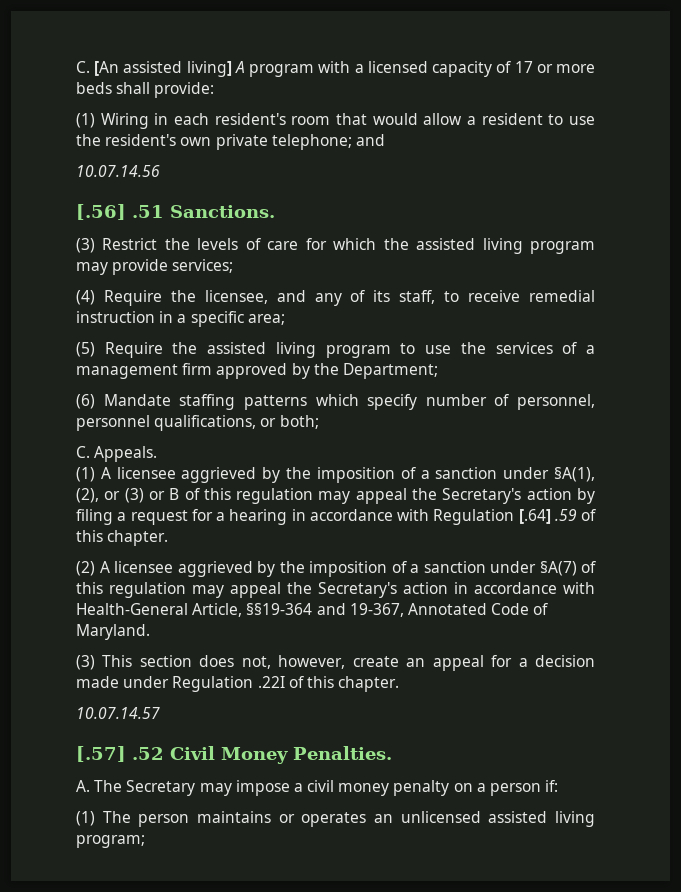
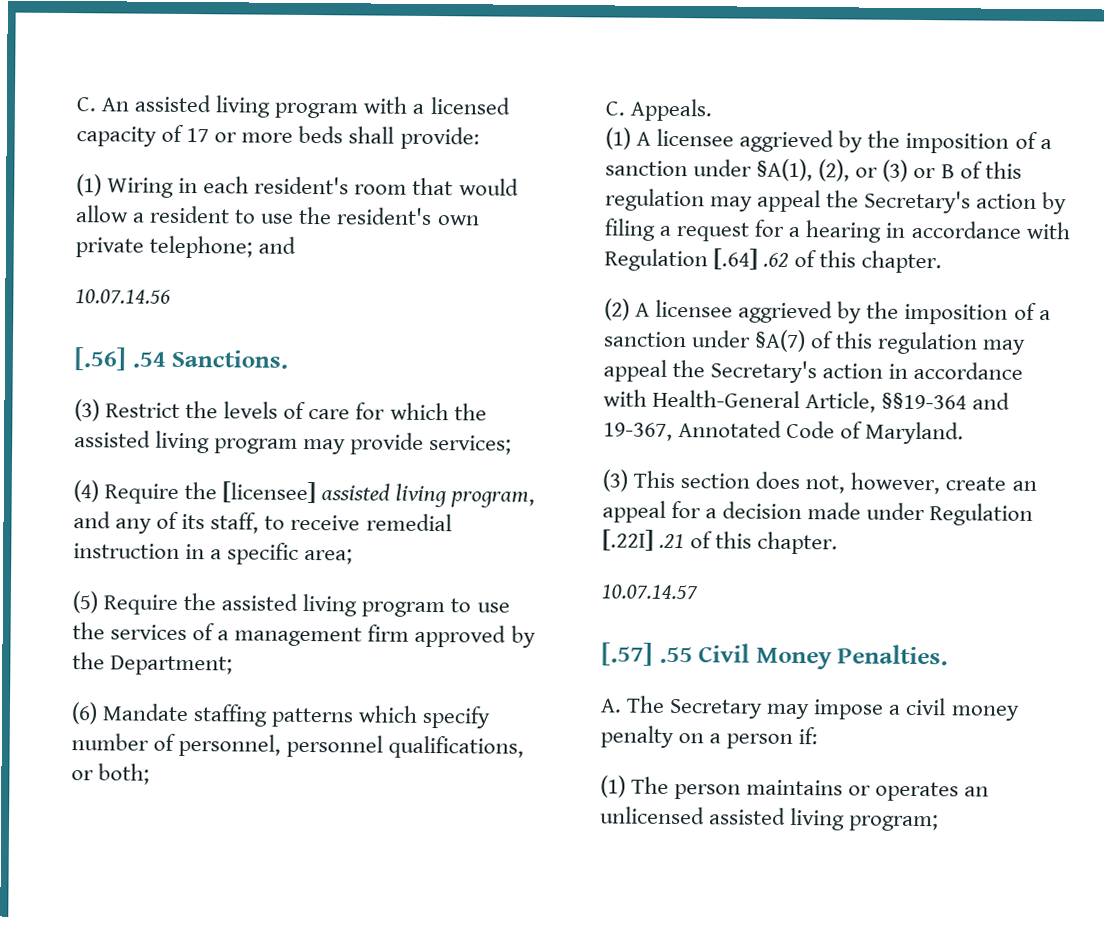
[76,61,245,77] C. [An assisted living] A -> [76,94,272,118] C. An assisted living
[132,205,164,218] .51 -> [131,351,166,368] .54
[204,290,268,304] licensee, -> [222,481,536,508] [licensee] assisted living program,
[554,509,577,521] .59 -> [763,252,790,267] .62
[257,676,285,688] .22I -> [602,529,686,551] [.22I] .21
[132,747,164,760] .52 -> [658,646,693,664] .55

